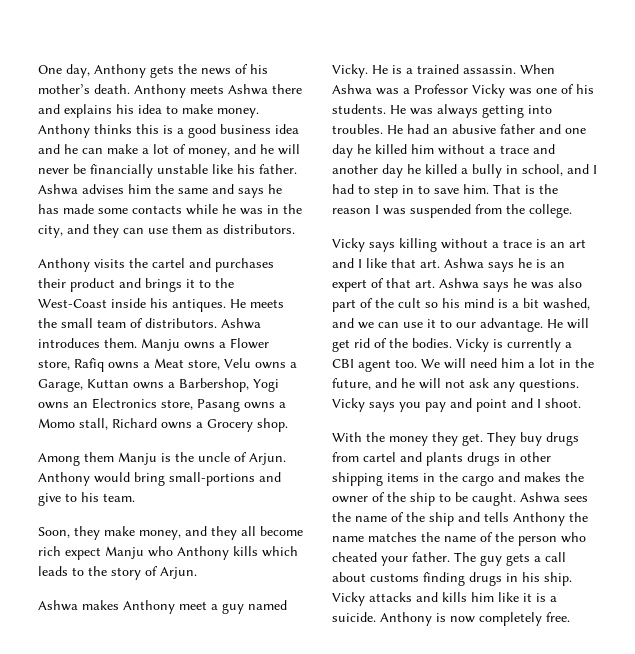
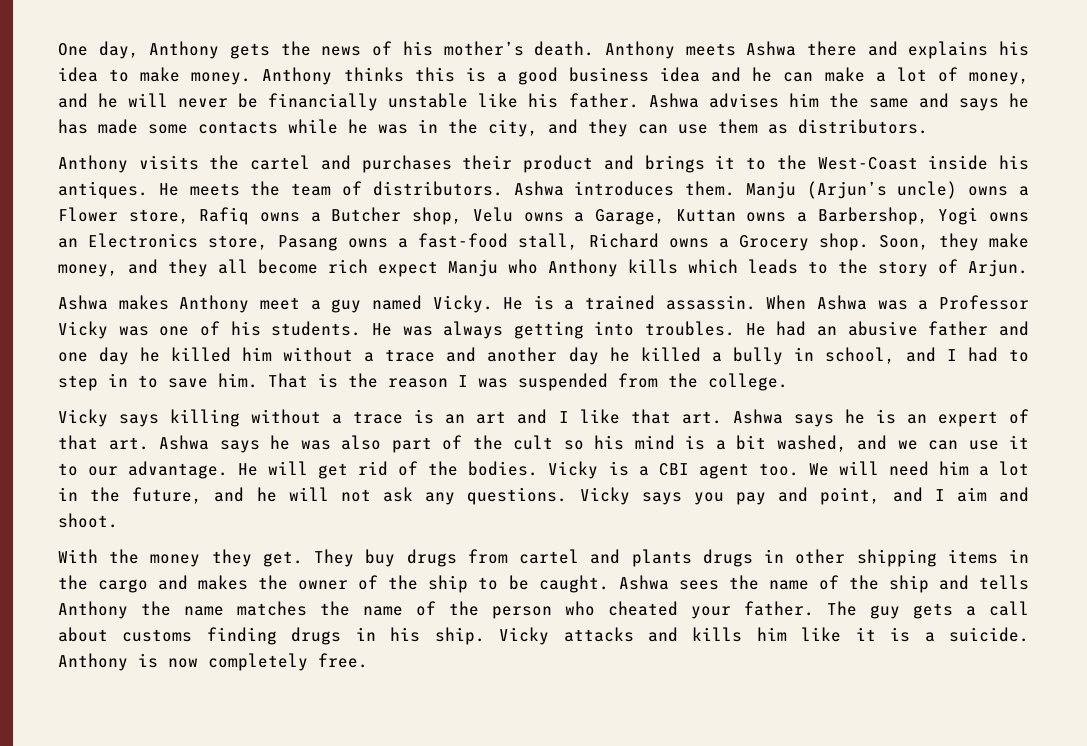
[61,318,93,328] small -> (281, 188) none
(180, 344) none -> [806,181,958,199] (Arjun’s uncle)
[154,358,220,370] Meat store, -> [331,207,463,225] Butcher shop,
[38,418,75,428] Momo -> [418,233,509,248] fast-food
[38,452,286,466] [38,472,281,486] [38,492,135,506] // Among them Manju is the uncle of Arjun. Anthony would bring small-portions and give to his team. // -> (869, 242) none
[507,338,561,352] currently -> (629, 468) none
[476,398,541,412] point and I -> [820,487,1029,505] point, and I aim and

